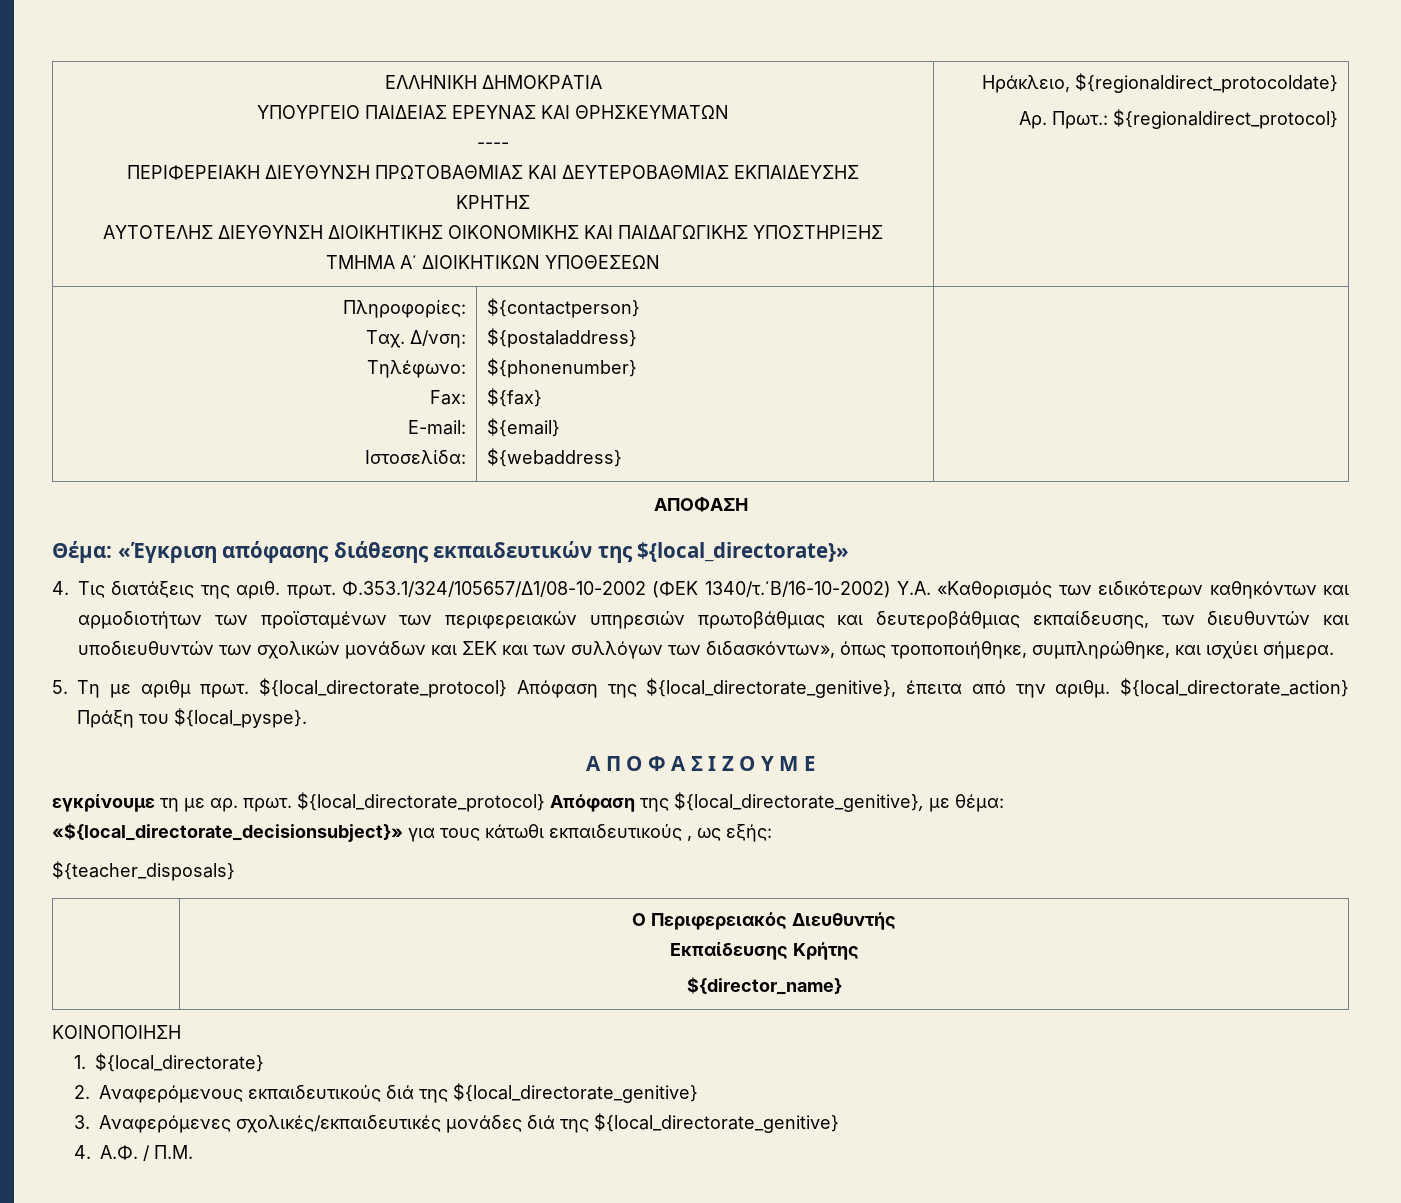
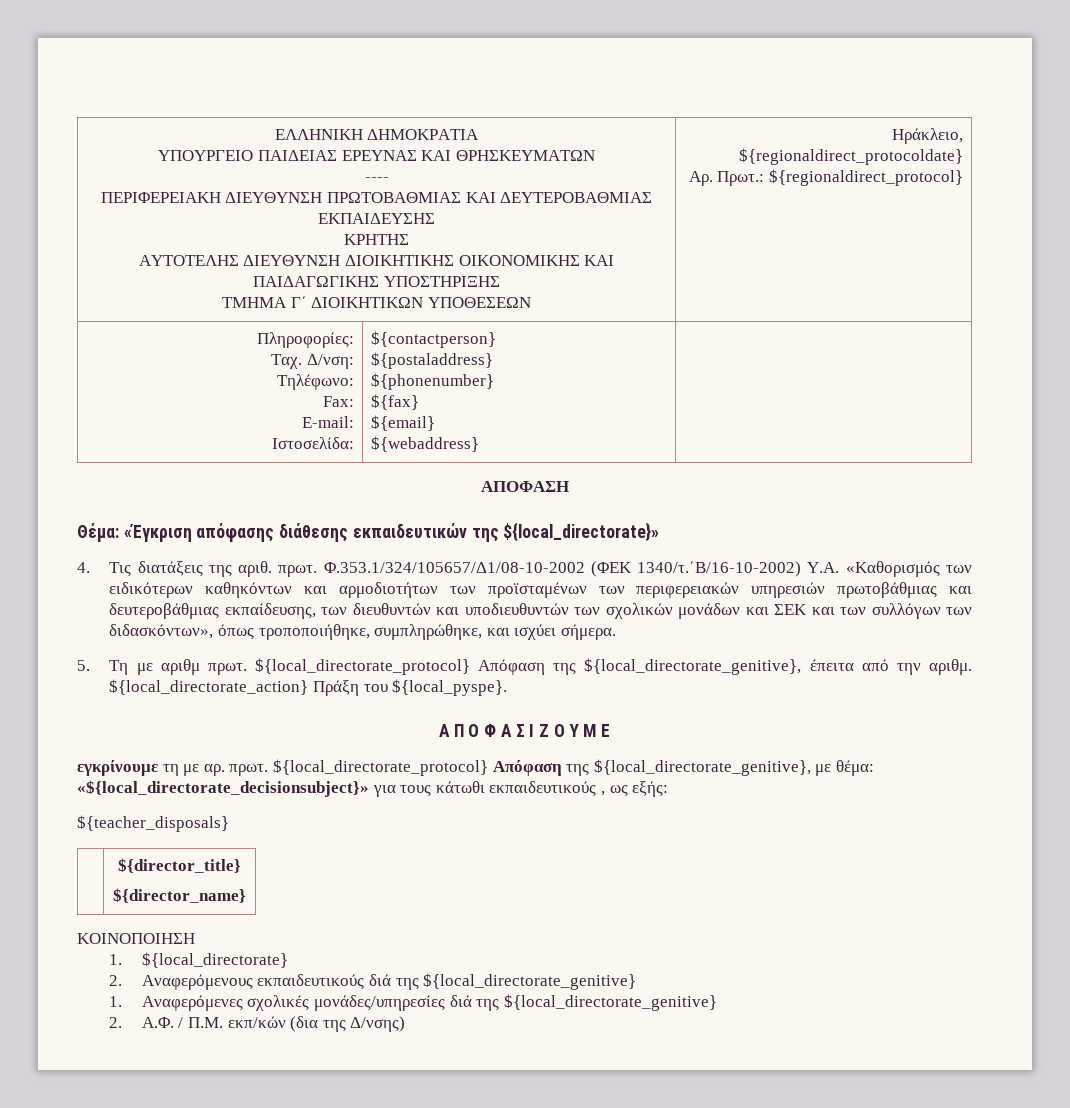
[400,255,417,269] Α΄ -> [290,296,307,308] Γ΄
[632,912,896,930] [669,942,859,960] Ο Περιφερειακός Διευθυντής // Εκπαίδευσης Κρήτης -> [118,858,241,873] ${director_title}
[73,1113,839,1133] [73,1145,91,1159] 3. Αναφερόμενες σχολικές/εκπαιδευτικές μονάδες διά της ${local_directorate_genitive} // 4. -> [109,994,717,1011] [109,1017,123,1028] 1. Αναφερόμενες σχολικές μονάδες/υπηρεσίες διά της ${local_directorate_genitive} // 2.
(193, 1152) none -> [227,1016,406,1032] εκπ/κών (δια της Δ/νσης)

